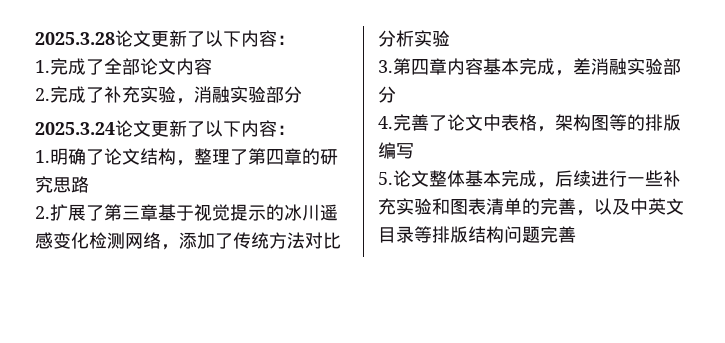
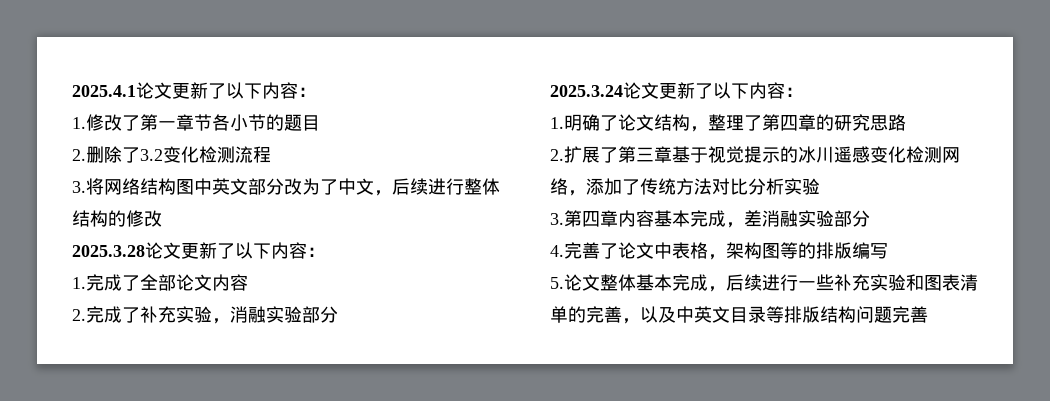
(35, 38) none -> [72,82,316,99] [72,114,320,131] [72,146,271,163] [72,178,500,196] [72,210,162,227] 2025.4.1论文更新了以下内容： // 1.修改了第一章节各小节的题目 // 2.删除了3.2变化检测流程 // 3.将网络结构图中英文部分改为了中文，后续进行整体结构的修改 //

